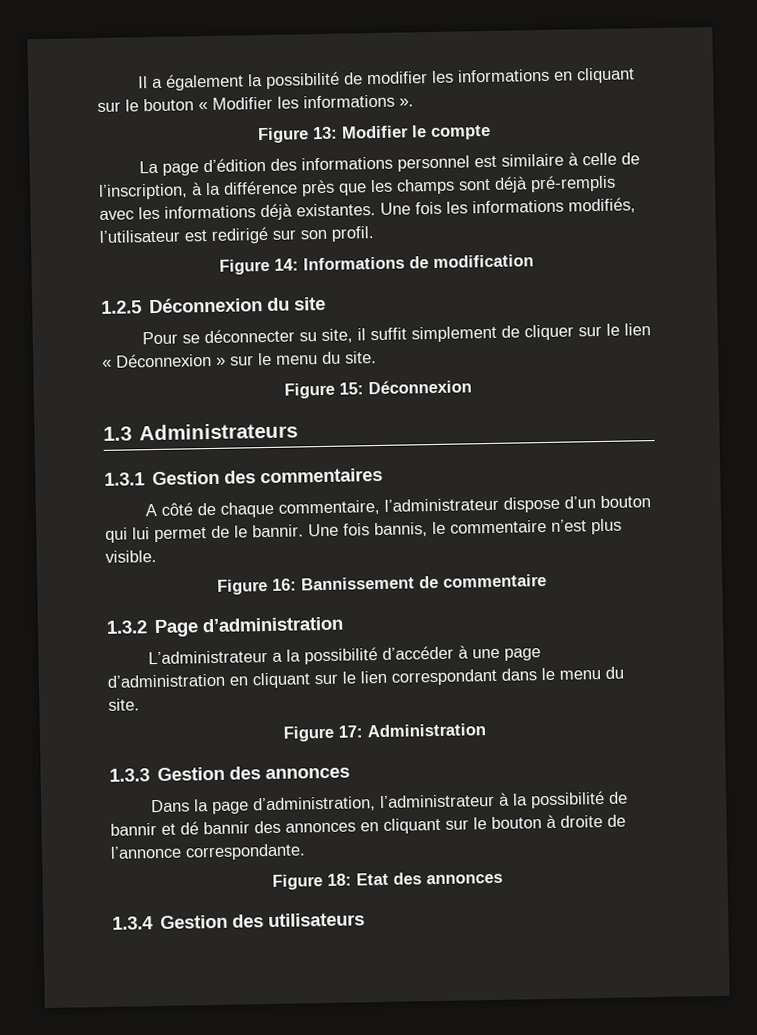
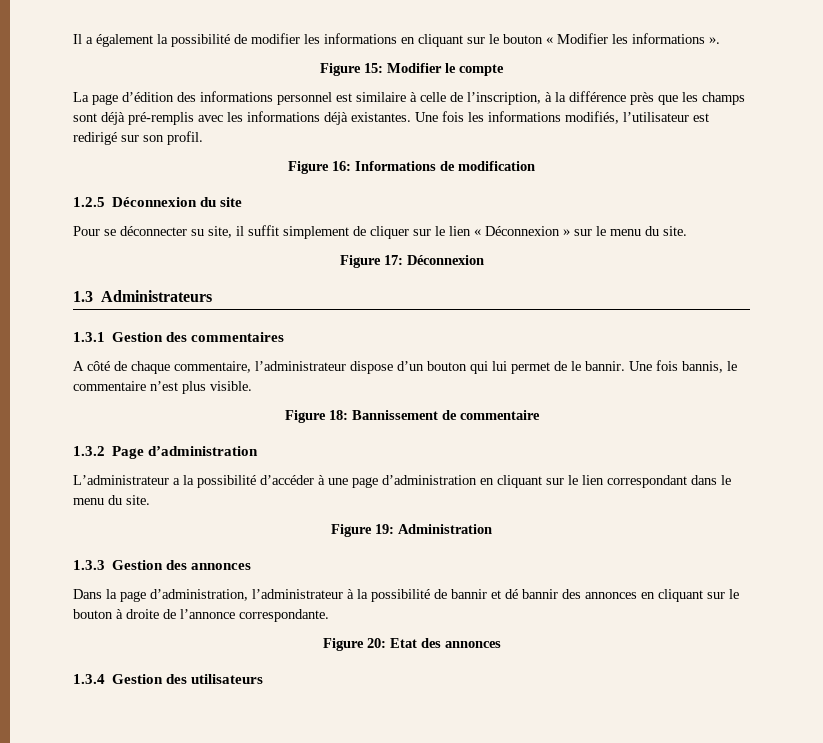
[311,126,338,140] 13: -> [364,63,383,73] 15:
[273,258,299,271] 14: -> [332,161,351,171] 16:
[339,382,364,395] 15: -> [383,255,403,265] 17:
[272,578,297,591] 16: -> [328,410,348,420] 18:
[337,725,363,738] 17: -> [375,524,394,534] 19:
[326,873,352,886] 18: -> [366,638,386,648] 20:

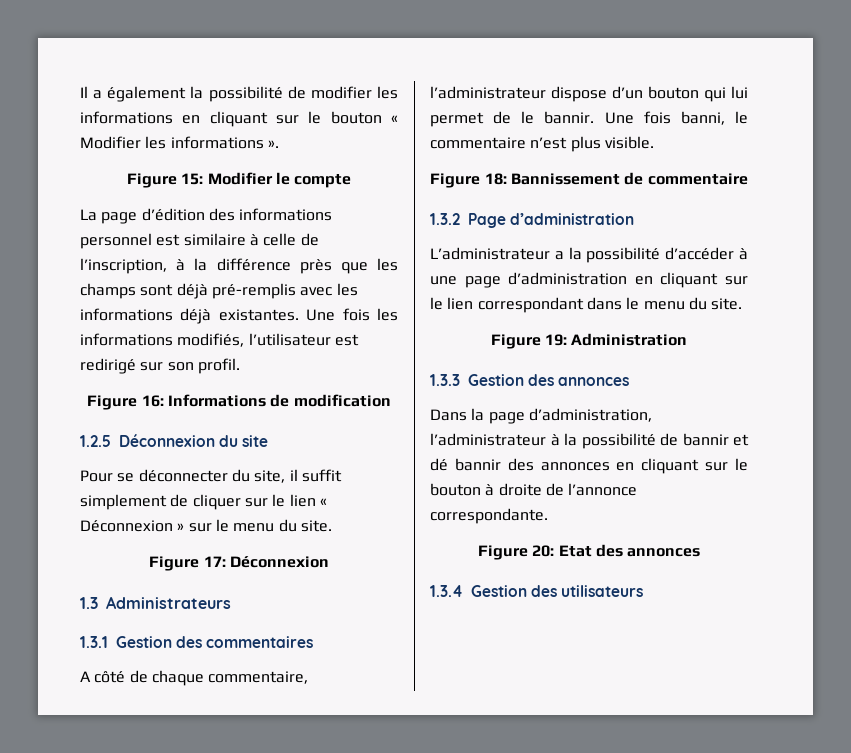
[191,229,204,236] su -> [231,469,250,482] du
[682,361,723,373] bannis, -> [680,111,725,125] banni,

